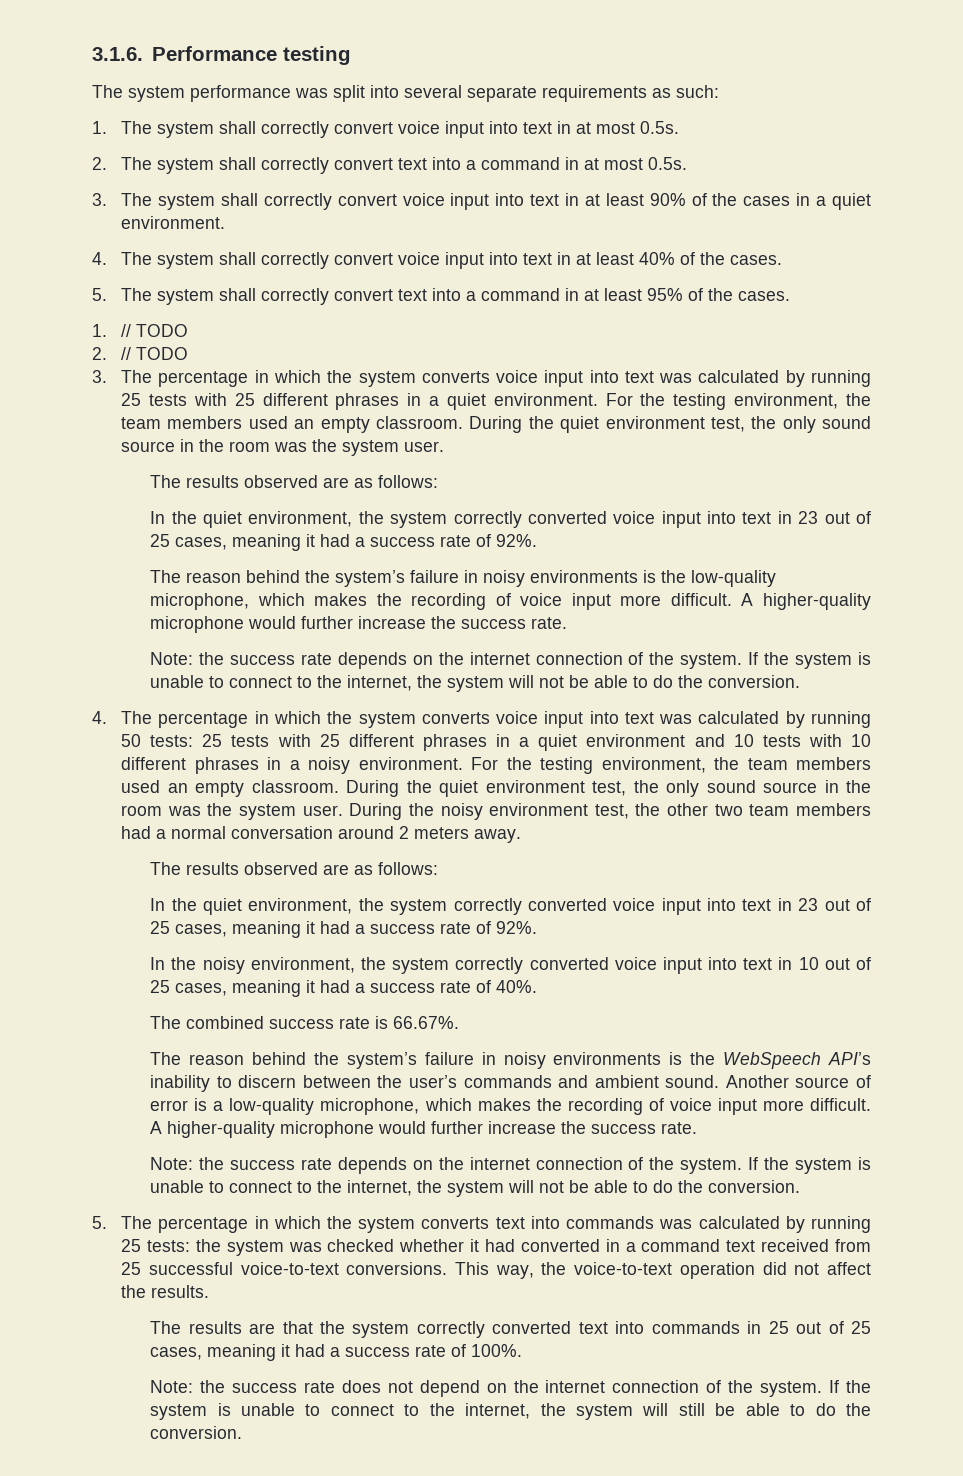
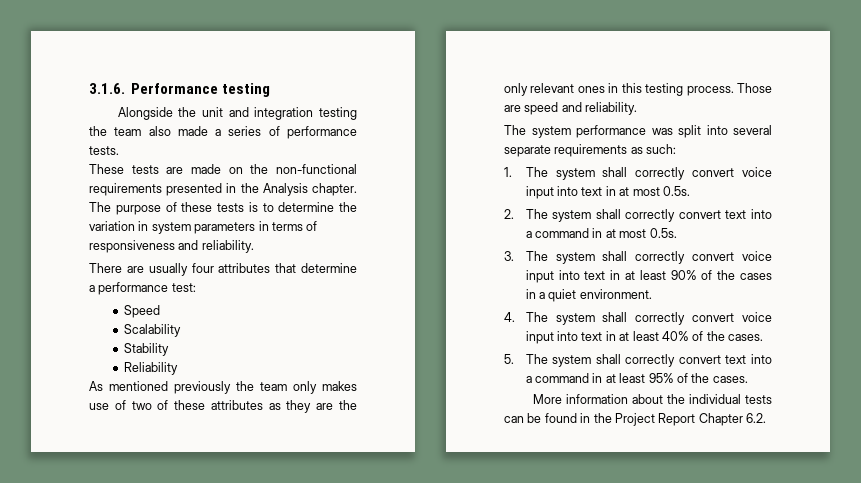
(351, 55) none -> [117,107,357,120] [89,126,357,139] [89,146,119,155] [89,164,357,174] [89,183,357,196] [89,202,357,215] [89,221,318,234] [89,240,254,253] [89,263,357,276] [89,282,196,295] [124,305,161,318] [124,324,182,337] [124,343,170,356] [124,362,179,375] [89,381,357,394] [89,400,357,413] [504,83,772,96] [504,102,638,115] // Alongside the unit and integration testing the team also made a series of performance tests. // These tests are made on the non-functional requirements presented in the Analysis chapter. The purpose of these tests is to determine the variation in system parameters in terms of responsiveness and reliability. // There are usually four attributes that determine a performance test: // Speed // Scalability // Stability // Reliability // As mentioned previously the team only makes use of two of these attributes as they are the only relevant ones in this testing process. Those are speed and reliability.
[92,324,189,337] [92,347,189,360] [92,370,872,387] [121,393,872,410] [121,416,871,433] [121,439,445,456] [150,475,439,488] [150,511,872,528] [150,534,538,551] [150,570,777,587] [150,593,871,610] [150,616,568,633] [150,652,871,669] [150,675,801,692] [92,711,872,728] [121,734,872,751] [121,757,871,774] [121,780,872,797] [121,803,871,820] [121,826,522,843] [150,862,439,875] [150,898,872,915] [150,921,538,938] [150,957,871,974] [150,980,538,997] [150,1016,460,1029] [150,1052,872,1069] [150,1075,872,1092] [150,1098,872,1115] [150,1121,698,1138] [150,1157,871,1174] [150,1180,801,1197] [92,1216,871,1233] [121,1239,872,1256] [121,1262,871,1279] [121,1285,210,1298] [150,1321,871,1338] [150,1344,523,1361] [150,1380,871,1397] [150,1403,872,1420] [150,1426,243,1439] 1. // TODO // 2. // TODO // 3. The percentage in which the system converts voice input into text was calculated by running 25 tests with 25 different phrases in a quiet environment. For the testing environment, the team members used an empty classroom. During the quiet environment test, the only sound source in the room was the system user. // The results observed are as follows: // In the quiet environment, the system correctly converted voice input into text in 23 out of 25 cases, meaning it had a success rate of 92%. // The reason behind the system’s failure in noisy environments is the low-quality microphone, which makes the recording of voice input more difficult. A higher-quality microphone would further increase the success rate. // Note: the success rate depends on the internet connection of the system. If the system is unable to connect to the internet, the system will not be able to do the conversion. // 4. The percentage in which the system converts voice input into text was calculated by running 50 tests: 25 tests with 25 different phrases in a quiet environment and 10 tests with 10 different phrases in a noisy environment. For the testing environment, the team members used an empty classroom. During the quiet environment test, the only sound source in the room was the system user. During the noisy environment test, the other two team members had a normal conversation around 2 meters away. // The results observed are as follows: // In the quiet environment, the system correctly converted voice input into text in 23 out of 25 cases, meaning it had a success rate of 92%. // In the noisy environment, the system correctly converted voice input into text in 10 out of 25 cases, meaning it had a success rate of 40%. // The combined success rate is 66.67%. // The reason behind the system’s failure in noisy environments is the WebSpeech API’s inability to discern between the user’s commands and ambient sound. Another source of error is a low-quality microphone, which makes the recording of voice input more difficult. A higher-quality microphone would further increase the success rate. // Note: the success rate depends on the internet connection of the system. If the system is unable to connect to the internet, the system will not be able to do the conversion. // 5. The percentage in which the system converts text into commands was calculated by running 25 tests: the system was checked whether it had converted in a command text received from 25 successful voice-to-text conversions. This way, the voice-to-text operation did not affect the results. // The results are that the system correctly converted text into commands in 25 out of 25 cases, meaning it had a success rate of 100%. // Note: the success rate does not depend on the internet connection of the system. If the system is unable to connect to the internet, the system will still be able to do the conversion. -> [532,394,772,404] [504,413,766,426] More information about the individual tests can be found in the Project Report Chapter 6.2.

